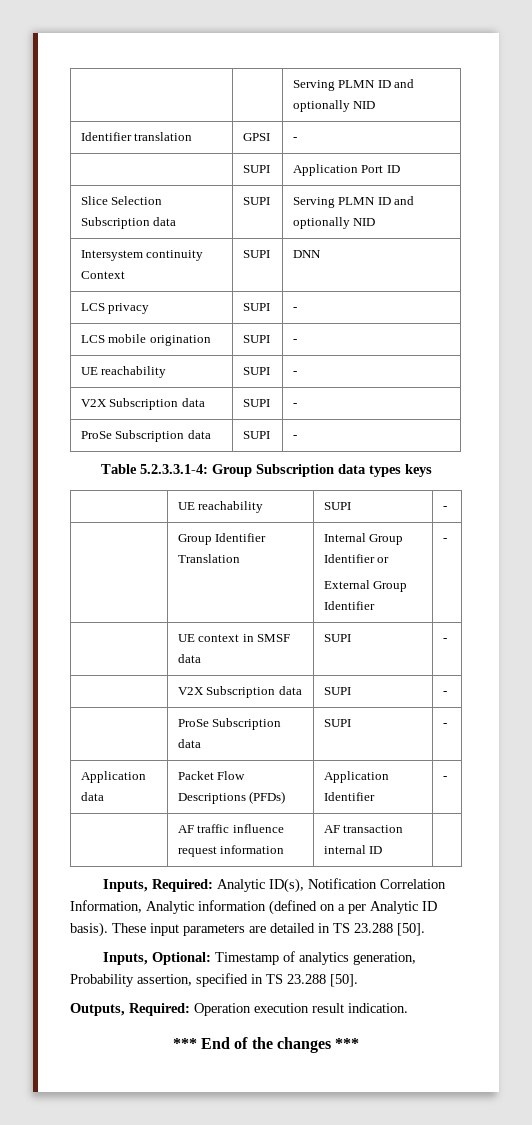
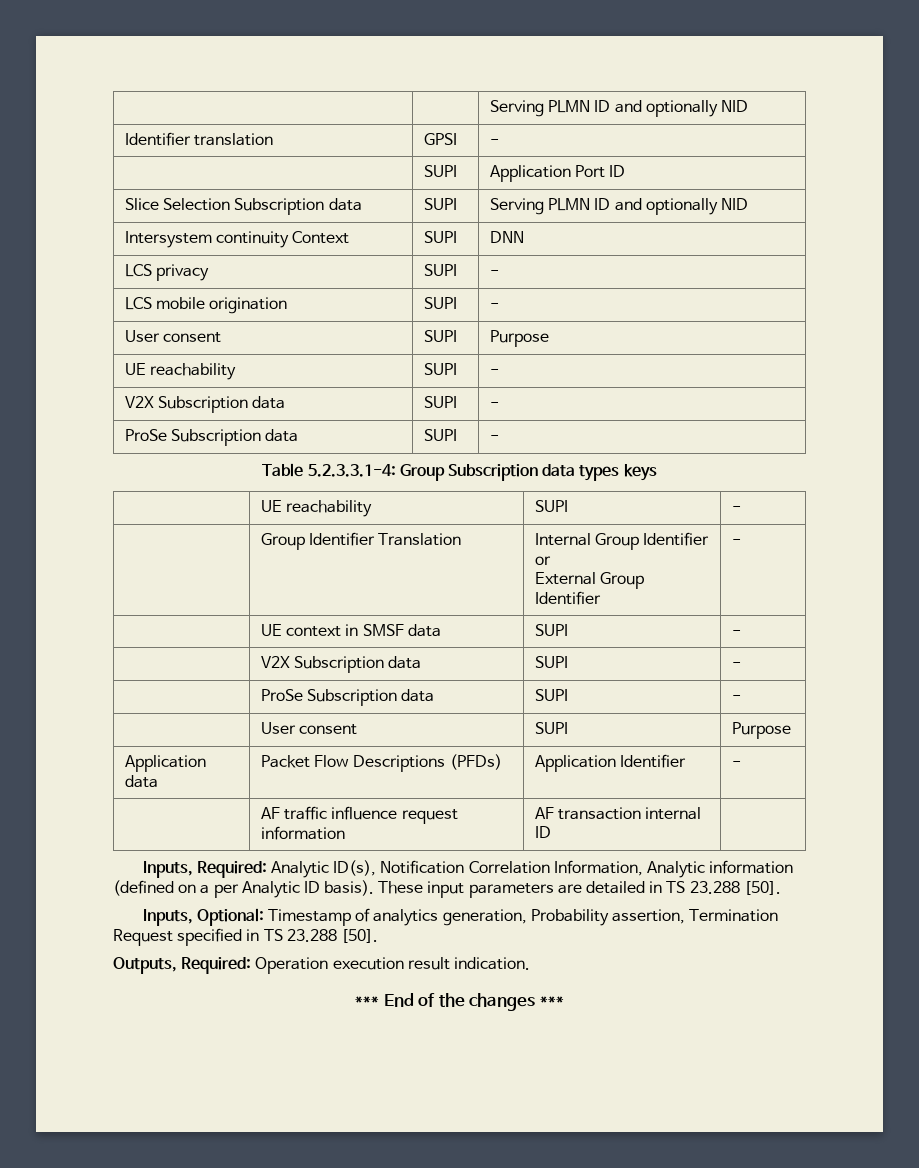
(297, 341) none -> [125,330,222,343] [424,330,458,342] [490,330,550,347] // User consent | SUPI | Purpose
(447, 725) none -> [261,722,358,735] [535,722,569,734] [732,722,792,739] // | User consent | SUPI | Purpose
(192, 980) none -> [689,909,779,922] [113,929,173,946] Termination Request

